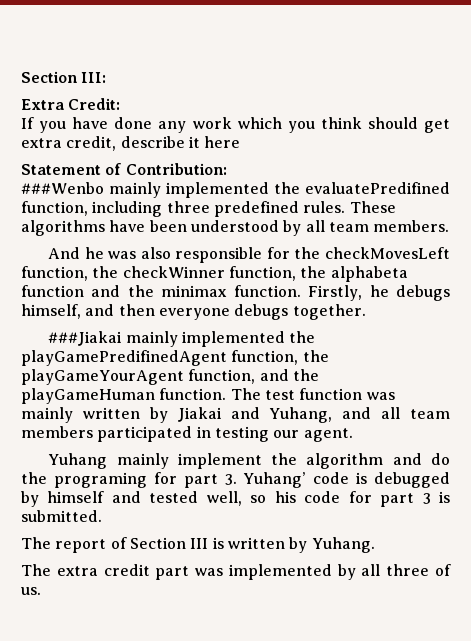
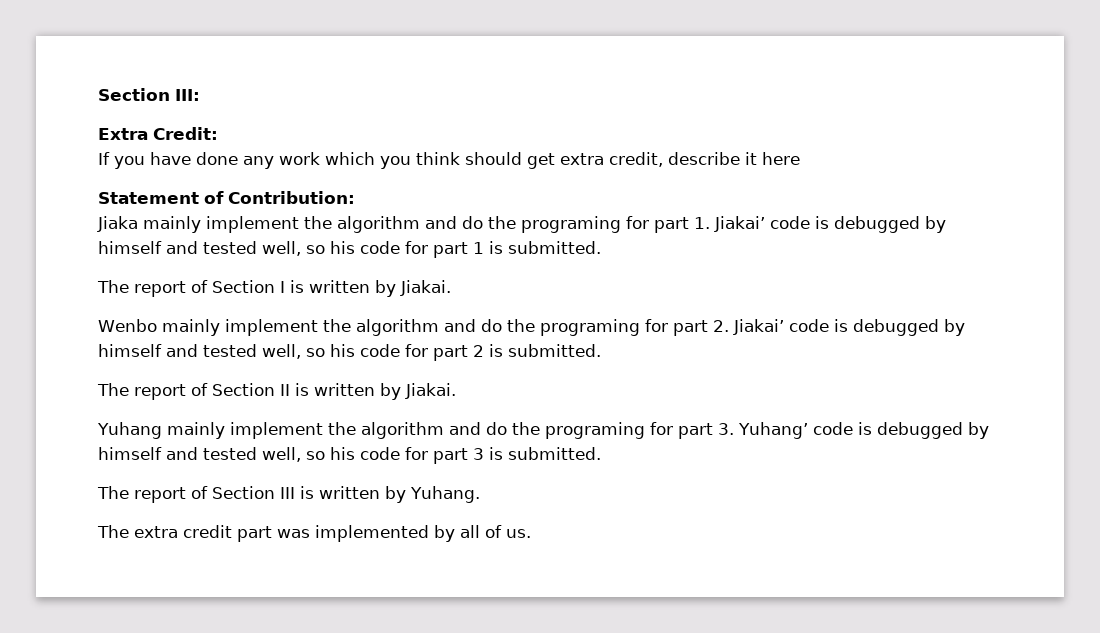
[21,182,450,198] [21,201,396,217] [21,220,450,236] [48,247,450,263] [21,266,408,282] [21,285,450,301] [21,304,366,320] [48,331,316,347] [21,350,329,366] [21,369,319,385] [21,388,395,404] [21,407,450,423] [21,426,353,442] ###Wenbo mainly implemented the evaluatePredifined function, including three predefined rules. These algorithms have been understood by all team members. // And he was also responsible for the checkMovesLeft function, the checkWinner function, the alphabeta function and the minimax function. Firstly, he debugs himself, and then everyone debugs together. // ###Jiakai mainly implemented the playGamePredifinedAgent function, the playGameYourAgent function, and the playGameHuman function. The test function was mainly written by Jiakai and Yuhang, and all team members participated in testing our agent. -> [97,216,946,233] [98,241,601,258] [97,280,451,297] [98,319,965,336] [98,344,601,361] [97,383,456,400] Jiaka mainly implement the algorithm and do the programing for part 1. Jiakai’ code is debugged by himself and tested well, so his code for part 1 is submitted. // The report of Section I is written by Jiakai. // Wenbo mainly implement the algorithm and do the programing for part 2. Jiakai’ code is debugged by himself and tested well, so his code for part 2 is submitted. // The report of Section II is written by Jiakai.
[386,564,430,576] three -> (480, 531) none

